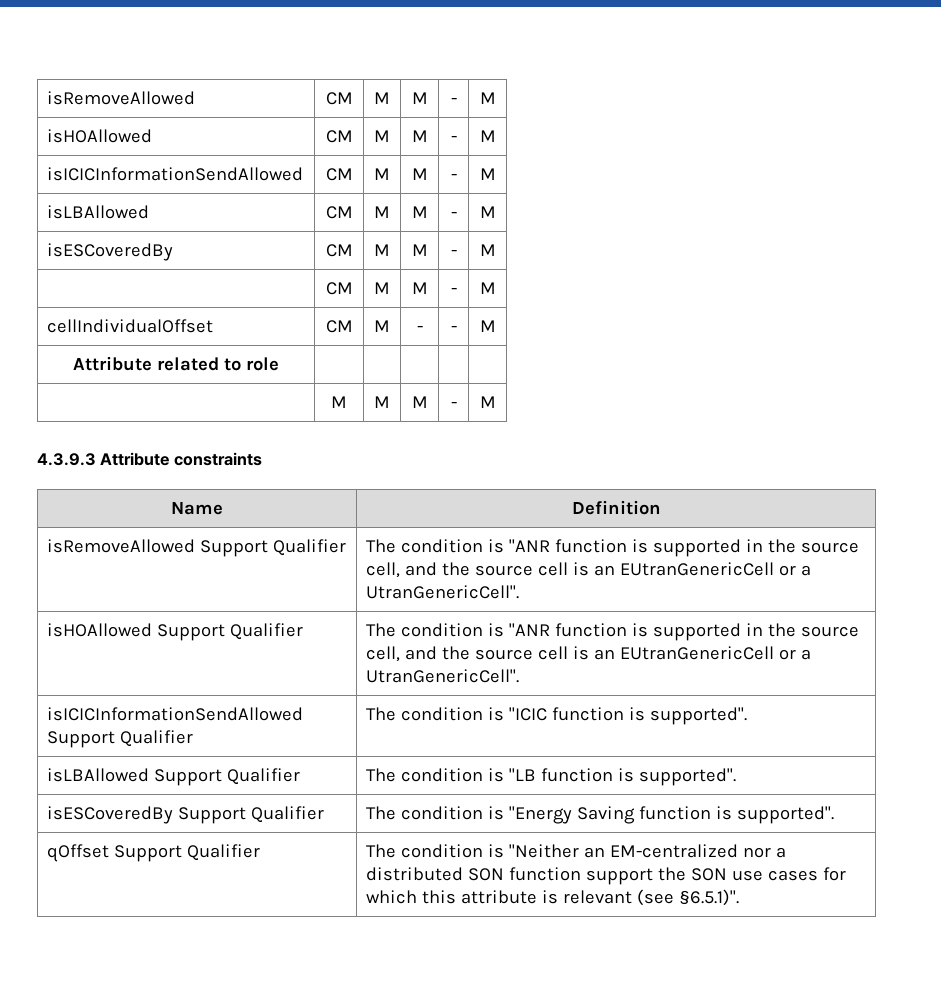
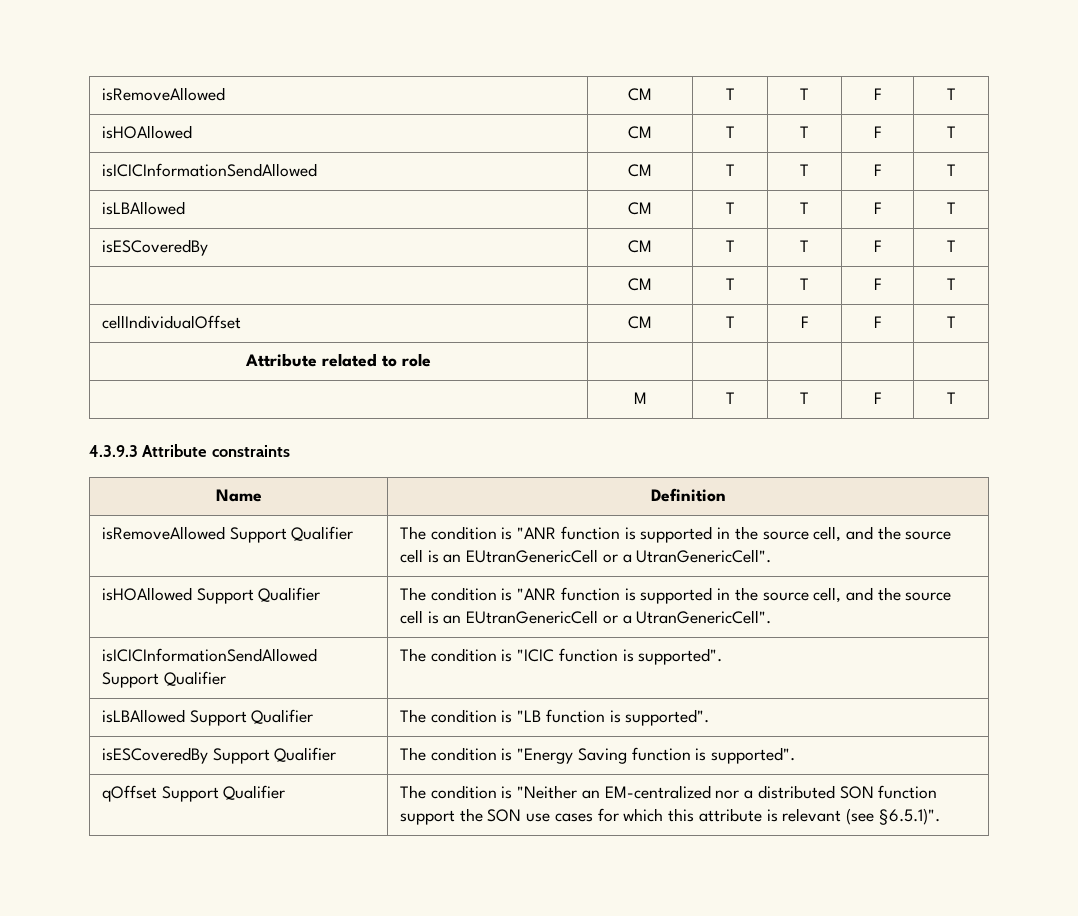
[374,92,390,104] [411,92,428,104] [450,98,457,104] [479,92,496,104] [47,129,153,143] [325,130,353,143] [374,130,390,142] [411,130,428,142] [450,136,457,142] [479,130,496,142] [47,167,304,181] [325,168,353,181] [374,168,390,180] [411,168,428,180] [450,174,457,180] [479,168,496,180] [47,205,150,219] [325,206,353,219] [374,206,390,218] [411,206,428,218] [450,212,457,218] [479,206,496,218] [47,243,174,261] [325,244,353,257] [374,244,390,256] [411,244,428,256] [450,250,457,256] [479,244,496,256] [325,282,353,295] [374,282,390,294] [411,282,428,294] [450,288,457,294] [479,282,496,294] [47,319,214,333] [325,320,353,333] [374,320,390,332] [416,326,423,332] [450,326,457,332] [479,320,496,332] M | M | - | M // isHOAllowed | CM | M | M | - | M // isICICInformationSendAllowed | CM | M | M | - | M // isLBAllowed | CM | M | M | - | M // isESCoveredBy | CM | M | M | - | M // | CM | M | M | - | M // cellIndividualOffset | CM | M | - | - | M -> [725,88,735,100] [800,88,809,100] [873,88,882,100] [946,88,956,100] [102,125,193,139] [628,126,652,139] [725,126,735,138] [800,126,809,138] [873,126,882,138] [946,126,956,138] [102,163,318,177] [628,164,652,177] [725,164,735,176] [800,164,809,176] [873,164,882,176] [946,164,956,176] [102,201,186,215] [628,202,652,215] [725,202,735,214] [800,202,809,214] [873,202,882,214] [946,202,956,214] [102,239,209,256] [628,240,652,253] [725,240,735,252] [800,240,809,252] [873,240,882,252] [946,240,956,252] [628,278,652,291] [725,278,735,290] [800,278,809,290] [873,278,882,290] [946,278,956,290] [102,315,242,329] [628,316,652,329] [725,316,735,328] [800,316,809,328] [873,316,882,328] [946,316,956,328] T | T | F | T // isHOAllowed | CM | T | T | F | T // isICICInformationSendAllowed | CM | T | T | F | T // isLBAllowed | CM | T | T | F | T // isESCoveredBy | CM | T | T | F | T // | CM | T | T | F | T // cellIndividualOffset | CM | T | F | F | T
[374,396,390,408] [411,396,428,408] [450,402,457,408] [479,396,496,408] M | M | - | M -> [725,392,735,404] [800,392,809,404] [873,392,882,404] [946,392,956,404] T | T | F | T

